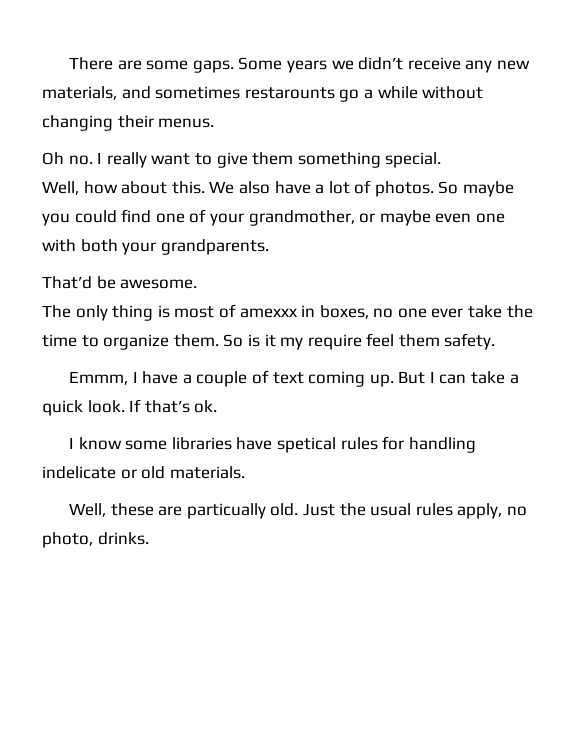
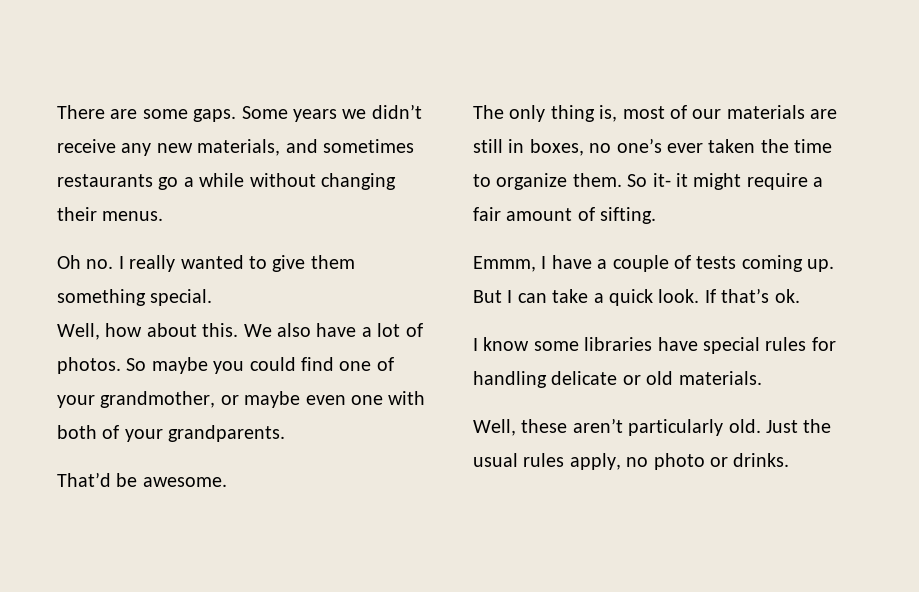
[244,87,335,99] restarounts -> [57,174,153,187] restaurants
[151,153,191,165] want -> [180,255,244,269] wanted
(118, 245) none -> [102,425,120,439] of
[157,305,170,318] is -> [599,105,618,122] is,
[239,305,503,319] amexxx in boxes, no one ever take -> [692,105,838,119] [473,138,756,156] our materials are still in boxes, no one’s ever taken
[247,333,496,350] is it my require feel them safety. -> [652,173,824,190] [473,207,657,224] it- it might require a fair amount of sifting.
[272,372,304,384] text -> [696,256,737,269] tests
[276,437,336,453] spetical -> [703,337,760,354] special
[42,466,116,479] indelicate -> [551,371,618,385] delicate
[158,503,266,519] are particually -> [572,418,724,436] aren’t particularly
[42,532,93,548] photo, -> [653,453,728,470] photo or

